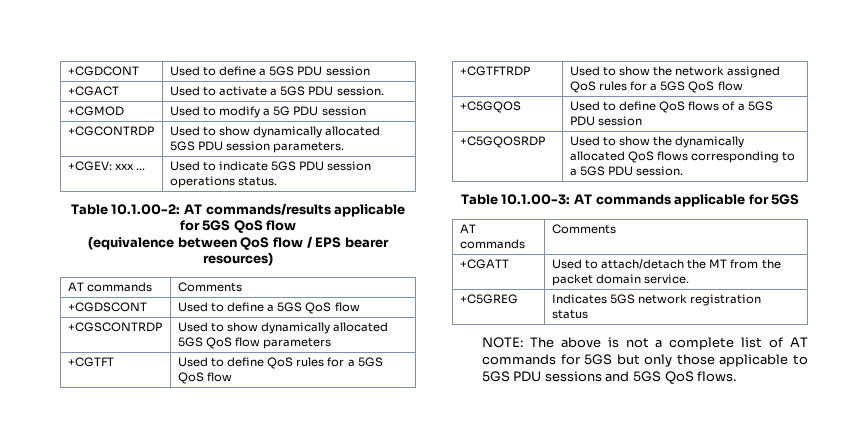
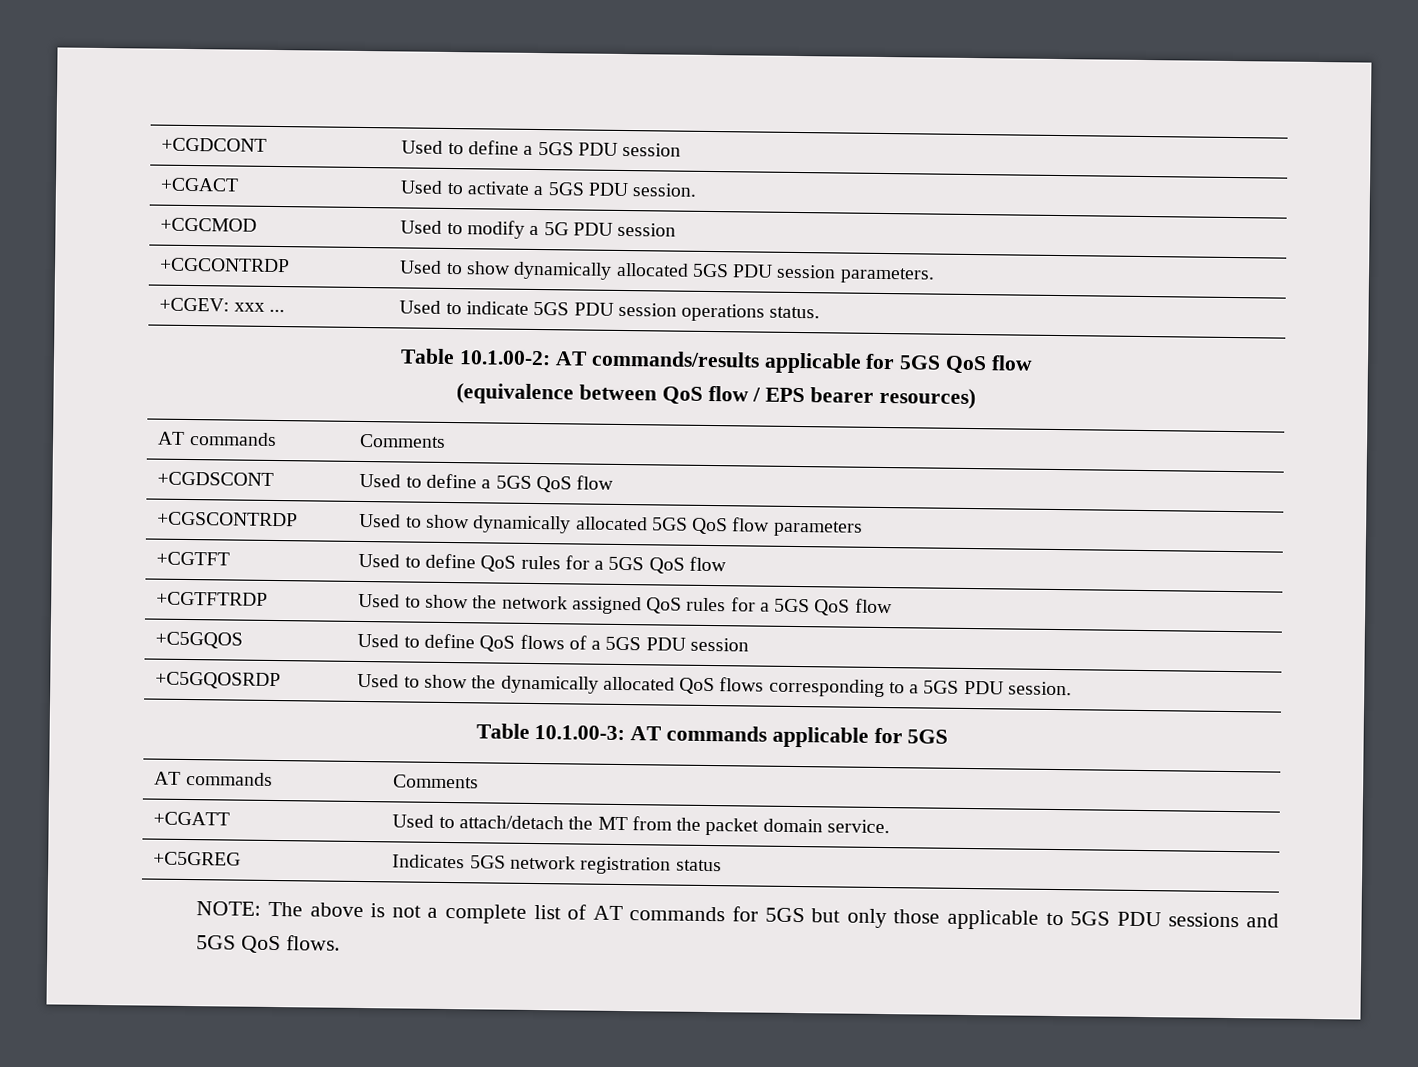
[67,106,124,116] +CGMOD -> [160,217,258,232] +CGCMOD

